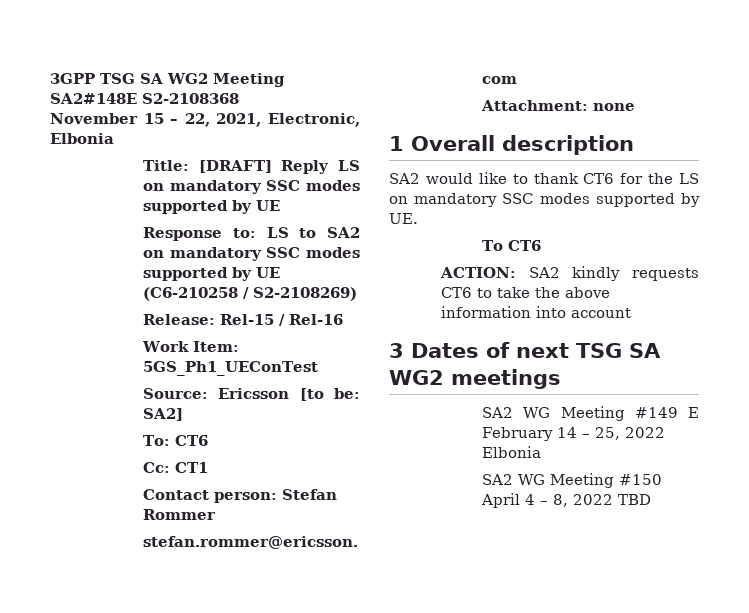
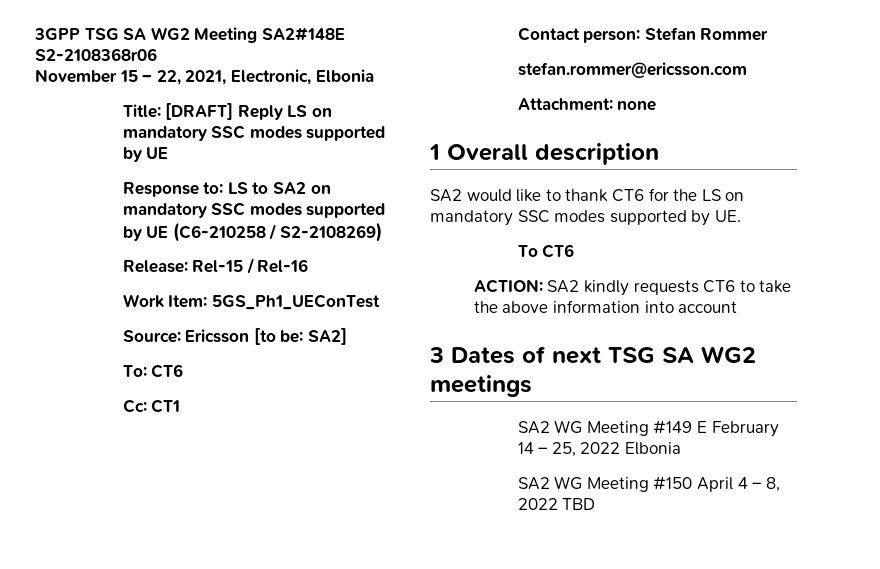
[142,93,239,104] S2-2108368 -> [35,48,157,61] S2-2108368r06

